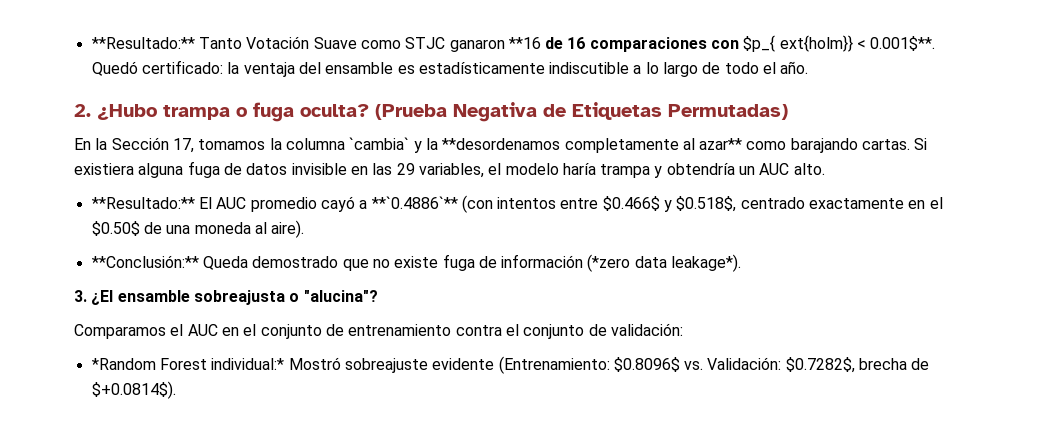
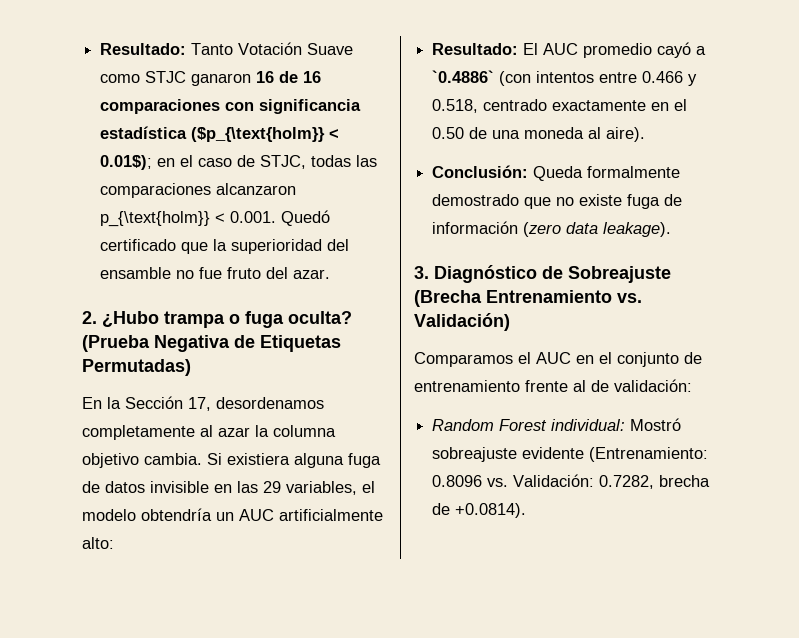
[91,37,195,49] **Resultado:** -> [100,43,187,55] Resultado:
[508,37,541,49] **16 -> [256,71,275,83] 16
[743,35,936,52] [91,60,809,77] $p_{ ext{holm}} < 0.001$**. Quedó certificado: la ventaja del ensamble es estadísticamente indiscutible a lo largo de todo el año. -> [259,99,362,114] [100,126,340,142] [100,155,378,170] [100,183,297,198] [100,210,331,227] [100,239,350,254] [100,267,331,279] significancia estadística ($p_{\text{holm}} < 0.01$); en el caso de STJC, todas las comparaciones alcanzaron p_{\text{holm}} < 0.001. Quedó certificado que la superioridad del ensamble no fue fruto del azar.
[198,137,911,153] tomamos la columna `cambia` y la **desordenamos completamente al azar** como barajando cartas. -> [216,397,324,409] [82,425,336,440] [82,453,202,468] desordenamos completamente al azar la columna objetivo cambia.
[562,163,825,178] [91,197,195,209] haría trampa y obtendría un AUC alto. // **Resultado:** -> [141,508,383,521] [82,537,114,549] [432,43,519,55] obtendría un AUC artificialmente alto: // Resultado:
[371,196,458,209] **`0.4886`** -> [432,70,495,83] `0.4886`
[602,196,737,212] $0.466$ y $0.518$, -> [642,71,698,86] [432,99,479,113] 0.466 y 0.518,
[91,221,140,236] $0.50$ -> [432,127,465,139] 0.50
[91,255,248,270] **Conclusión:** Queda -> [432,165,681,181] Conclusión: Queda formalmente
[587,254,742,272] [74,290,378,305] (*zero data leakage*). // 3. ¿El ensamble sobreajusta o "alucina"? -> [523,222,672,237] [414,265,671,283] [414,290,642,307] [414,313,510,331] (zero data leakage). // 3. Diagnóstico de Sobreajuste (Brecha Entrenamiento vs. Validación)
[455,324,585,339] contra el conjunto -> [525,380,586,392] frente al
[91,358,285,370] *Random Forest individual:* -> [432,419,626,431] Random Forest individual:
[613,357,680,372] $0.8096$ -> [432,475,483,487] 0.8096
[785,357,855,373] $0.7282$, -> [599,475,655,489] 0.7282,
[91,381,176,399] $+0.0814$). -> [455,503,527,518] +0.0814).

